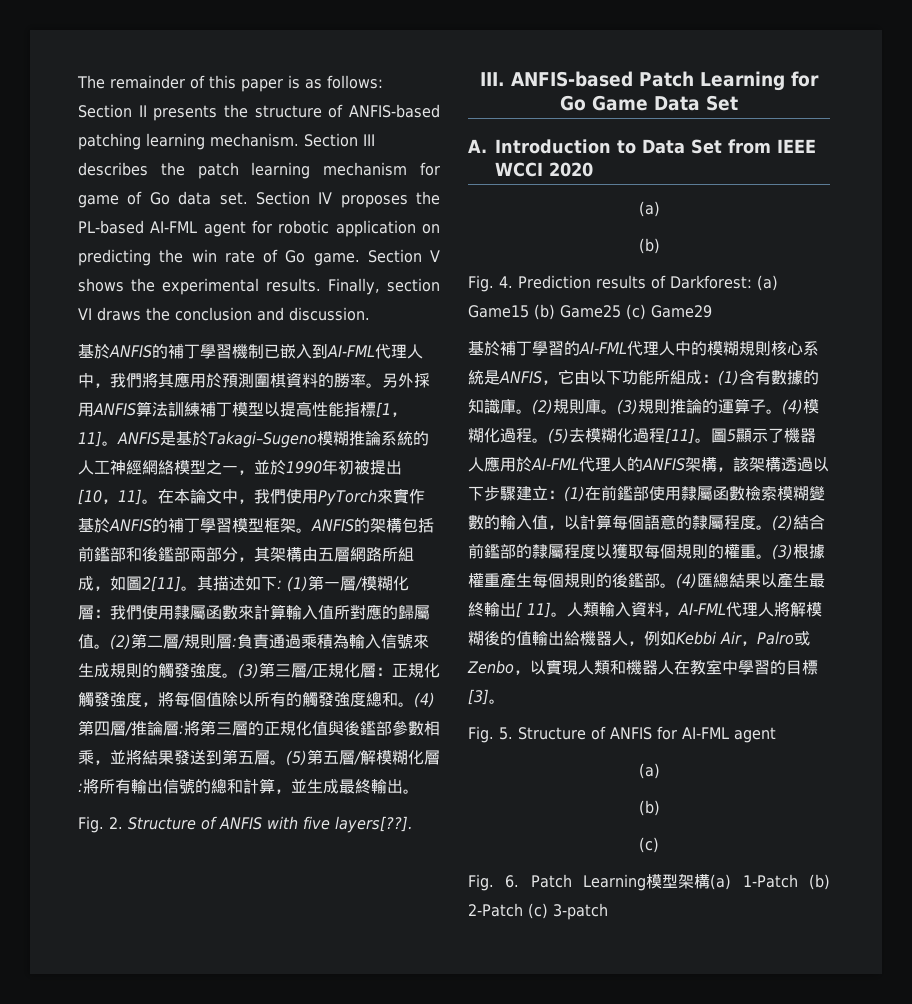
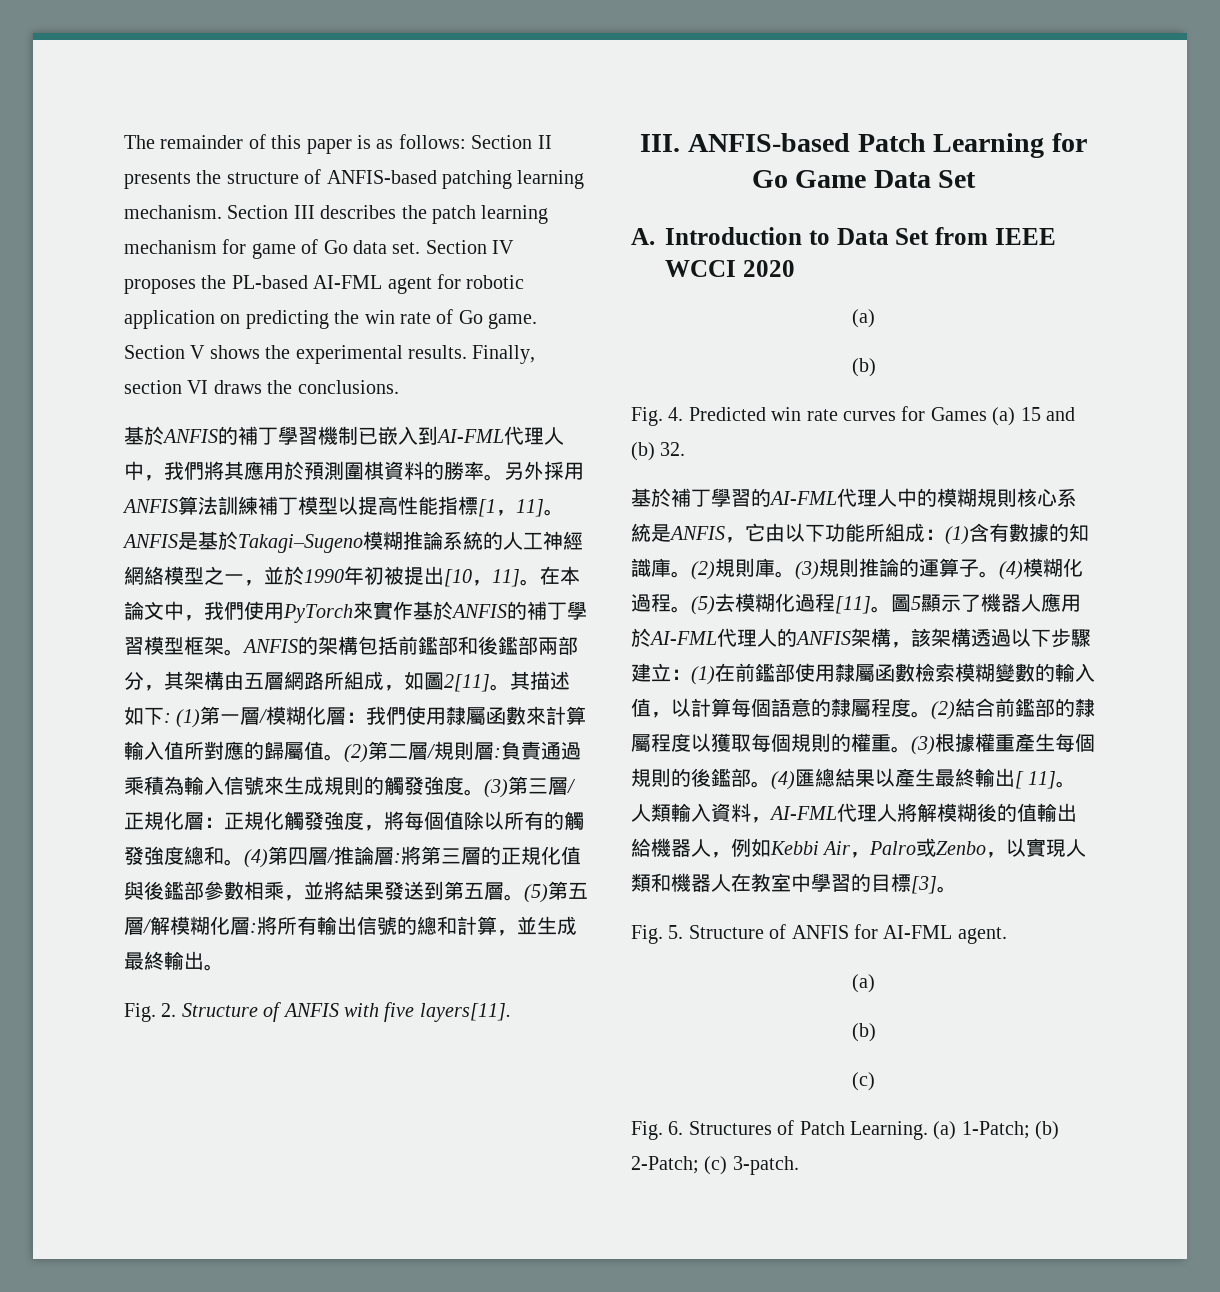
[175,307,370,321] conclusion and discussion. -> [297,380,399,394] conclusions.
[334,816,413,833] layers[??]. -> [419,1003,511,1022] layers[11].
[517,275,778,291] [468,304,712,320] Prediction results of Darkforest: (a) Game15 (b) Game25 (c) Game29 -> [688,406,1075,426] [631,442,686,461] Predicted win rate curves for Games (a) 15 and (b) 32.
[733,727,776,743] agent -> [957,927,1007,944] agent.
[530,874,830,891] [468,903,608,920] Patch Learning模型架構(a) 1-Patch (b) 2-Patch (c) 3-patch -> [688,1120,1060,1140] [631,1156,799,1175] Structures of Patch Learning. (a) 1-Patch; (b) 2-Patch; (c) 3-patch.

